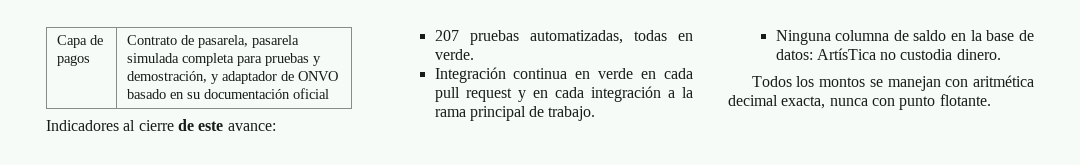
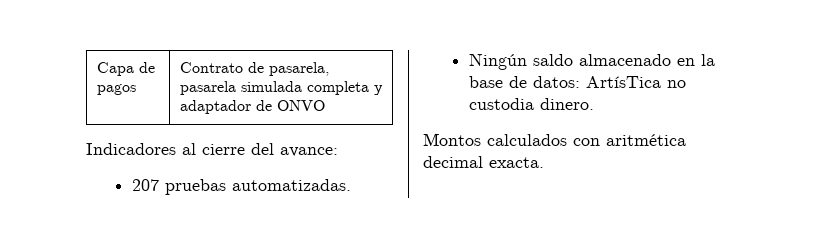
[236,53,321,66] [126,71,207,83] para pruebas y demostración, -> (369, 88) none
[126,88,329,99] basado en su documentación oficial -> (325, 105) none
[177,119,224,131] de este -> [251,143,274,155] del
[529,30,693,44] [434,49,474,60] [434,67,693,83] [434,86,693,102] [434,106,596,121] [775,30,947,45] automatizadas, todas en verde. // Integración continua en verde en cada pull request y en cada integración a la rama principal de trabajo. // Ninguna columna de saldo -> [232,179,352,191] [469,53,672,70] automatizadas. // Ningún saldo almacenado
[751,75,1034,91] [728,94,991,110] Todos los montos se manejan con aritmética decimal exacta, nunca con punto flotante. -> [423,133,686,146] [423,156,544,168] Montos calculados con aritmética decimal exacta.

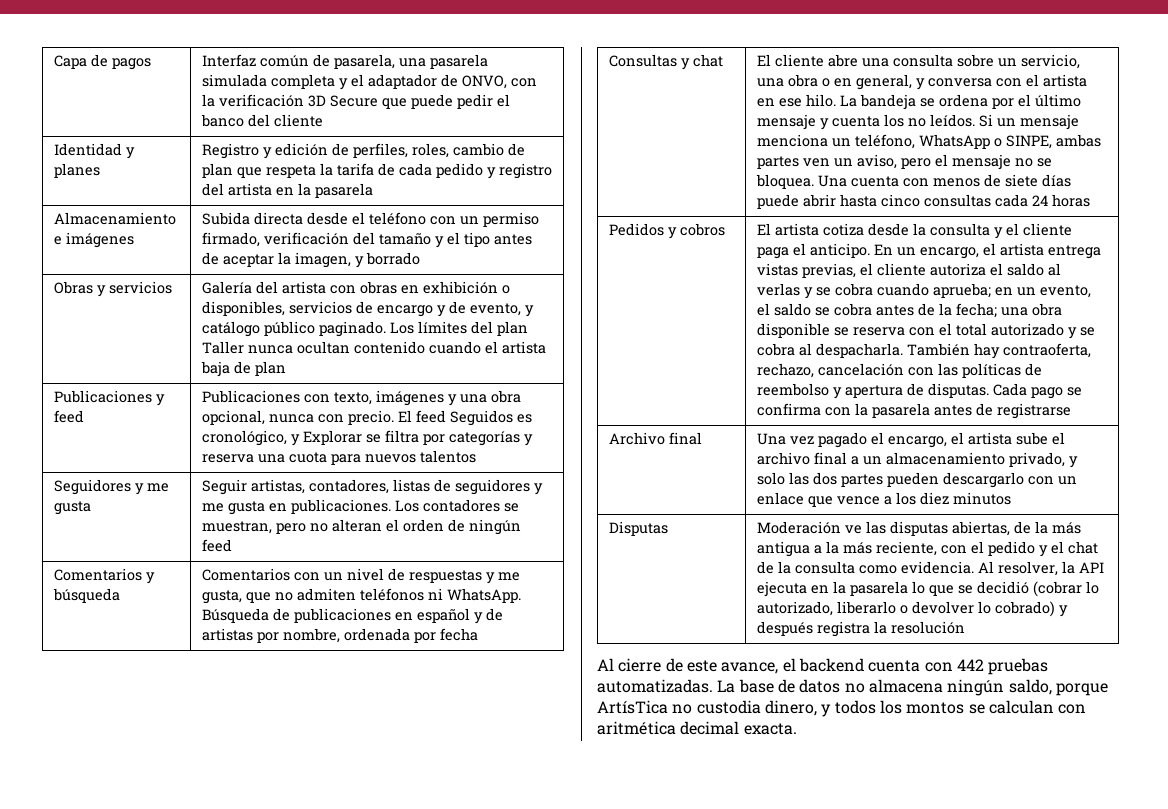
[179,62,243,73] Contrato -> [201,54,309,67] Interfaz común
(329, 69) none -> [398,58,426,67] una
(383, 90) none -> [350,74,364,87] el
[276,100,325,111] [86,143,338,157] [132,179,352,195] [469,53,716,70] [469,76,687,88] [469,98,595,110] [423,133,567,146] ONVO // Indicadores al cierre del avance: // 207 pruebas automatizadas. // Ningún saldo almacenado en la base de datos: ArtísTica no custodia dinero. // Montos calculados -> [461,75,537,89] [201,94,510,109] [200,114,323,127] [53,143,135,159] [53,163,100,178] [201,143,525,159] [201,163,552,179] [201,183,373,198] [53,212,176,225] [53,232,134,248] [201,212,539,227] [201,232,532,248] [201,252,420,268] [53,281,172,297] [201,281,510,294] [201,301,534,317] [201,321,528,337] [201,341,546,354] [200,361,286,377] [53,390,165,406] [53,410,84,423] [201,390,521,406] [201,410,532,426] [201,430,533,446] [201,450,476,465] [53,479,169,495] [53,501,91,515] [201,479,543,495] [201,499,519,515] [201,519,521,535] [201,539,232,552] [53,568,155,584] [52,588,120,603] [201,568,520,584] [201,588,521,604] [201,608,503,624] [201,628,478,643] [608,54,723,70] [756,54,1080,69] [756,74,1087,90] [756,94,1081,110] [756,114,1079,130] [756,134,1101,149] [756,154,1052,170] [755,174,1071,189] [756,194,1090,209] [608,223,725,239] [756,223,1072,239] [756,243,1101,259] [756,263,1061,278] [756,283,1091,299] [756,303,1062,318] [756,323,1095,339] [756,343,1091,359] [756,363,1042,378] [756,383,1082,399] [756,403,1071,419] [608,432,702,445] [756,432,1065,448] [756,452,1078,468] [756,472,1077,488] [756,492,1011,507] [608,521,668,536] [756,521,1081,536] [756,541,1098,557] [756,561,1104,576] [756,581,1099,597] [756,601,1068,617] [756,621,965,637] [597,658,1049,675] [597,679,1108,696] [597,700,1054,717] ONVO, con la verificación 3D Secure que puede pedir el banco del cliente // Identidad y planes | Registro y edición de perfiles, roles, cambio de plan que respeta la tarifa de cada pedido y registro del artista en la pasarela // Almacenamiento e imágenes | Subida directa desde el teléfono con un permiso firmado, verificación del tamaño y el tipo antes de aceptar la imagen, y borrado // Obras y servicios | Galería del artista con obras en exhibición o disponibles, servicios de encargo y de evento, y catálogo público paginado. Los límites del plan Taller nunca ocultan contenido cuando el artista baja de plan // Publicaciones y feed | Publicaciones con texto, imágenes y una obra opcional, nunca con precio. El feed Seguidos es cronológico, y Explorar se filtra por categorías y reserva una cuota para nuevos talentos // Seguidores y me gusta | Seguir artistas, contadores, listas de seguidores y me gusta en publicaciones. Los contadores se muestran, pero no alteran el orden de ningún feed // Comentarios y búsqueda | Comentarios con un nivel de respuestas y me gusta, que no admiten teléfonos ni WhatsApp. Búsqueda de publicaciones en español y de artistas por nombre, ordenada por fecha // Consultas y chat | El cliente abre una consulta sobre un servicio, una obra o en general, y conversa con el artista en ese hilo. La bandeja se ordena por el último mensaje y cuenta los no leídos. Si un mensaje menciona un teléfono, WhatsApp o SINPE, ambas partes ven un aviso, pero el mensaje no se bloquea. Una cuenta con menos de siete días puede abrir hasta cinco consultas cada 24 horas // Pedidos y cobros | El artista cotiza desde la consulta y el cliente paga el anticipo. En un encargo, el artista entrega vistas previas, el cliente autoriza el saldo al verlas y se cobra cuando aprueba; en un evento, el saldo se cobra antes de la fecha; una obra disponible se reserva con el total autorizado y se cobra al despacharla. También hay contraoferta, rechazo, cancelación con las políticas de reembolso y apertura de disputas. Cada pago se confirma con la pasarela antes de registrarse // Archivo final | Una vez pagado el encargo, el artista sube el archivo final a un almacenamiento privado, y solo las dos partes pueden descargarlo con un enlace que vence a los diez minutos // Disputas | Moderación ve las disputas abiertas, de la más antigua a la más reciente, con el pedido y el chat de la consulta como evidencia. Al resolver, la API ejecuta en la pasarela lo que se decidió (cobrar lo autorizado, liberarlo o devolver lo cobrado) y después registra la resolución // Al cierre de este avance, el backend cuenta con 442 pruebas automatizadas. La base de datos no almacena ningún saldo, porque ArtísTica no custodia dinero, y todos los montos se calculan

